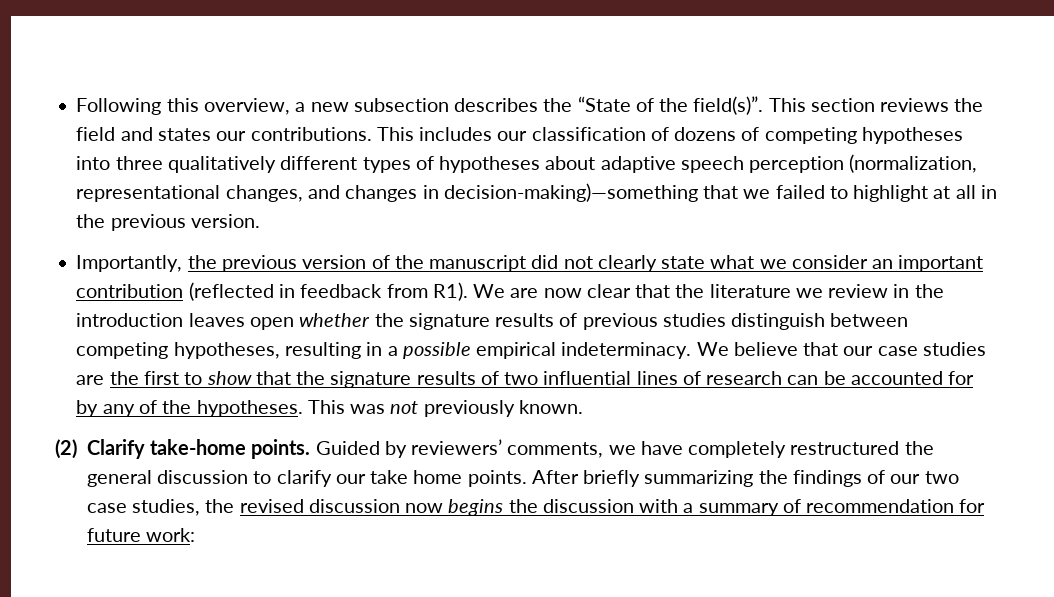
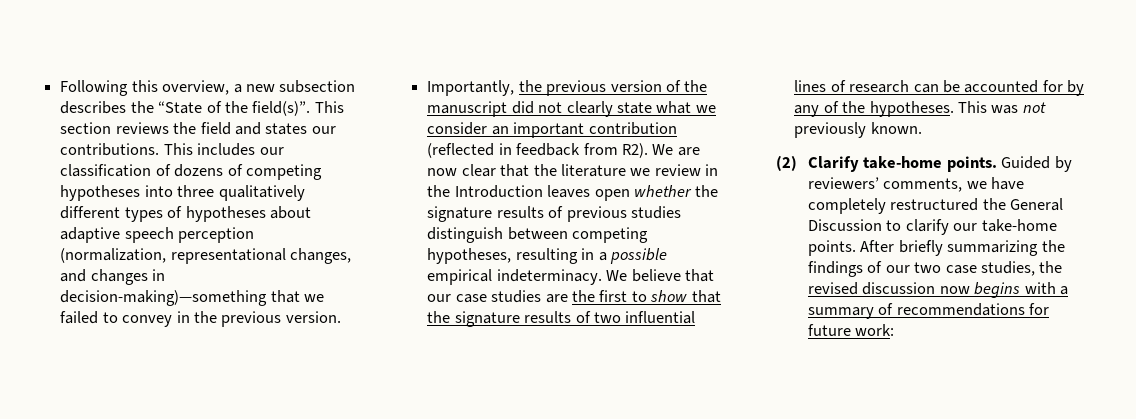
[853,185,976,202] highlight at all -> [122,315,173,327] convey
[432,282,468,301] R1). -> [621,143,648,158] R2).
[76,313,184,327] introduction -> [454,185,543,198] Introduction
[86,470,249,487] general discussion -> [1010,198,1064,211] [807,219,882,231] General Discussion
[370,470,463,484] take home -> [981,219,1057,232] take-home
[508,499,634,513] the discussion -> (1021, 290) none
[806,499,955,513] recommendation -> [896,303,1025,316] recommendations

